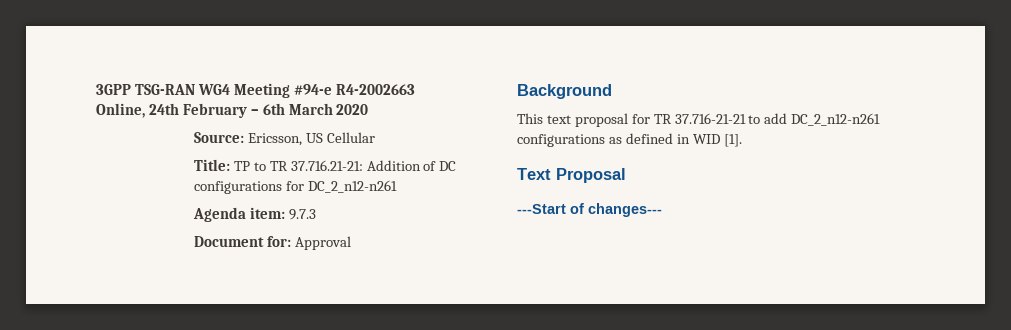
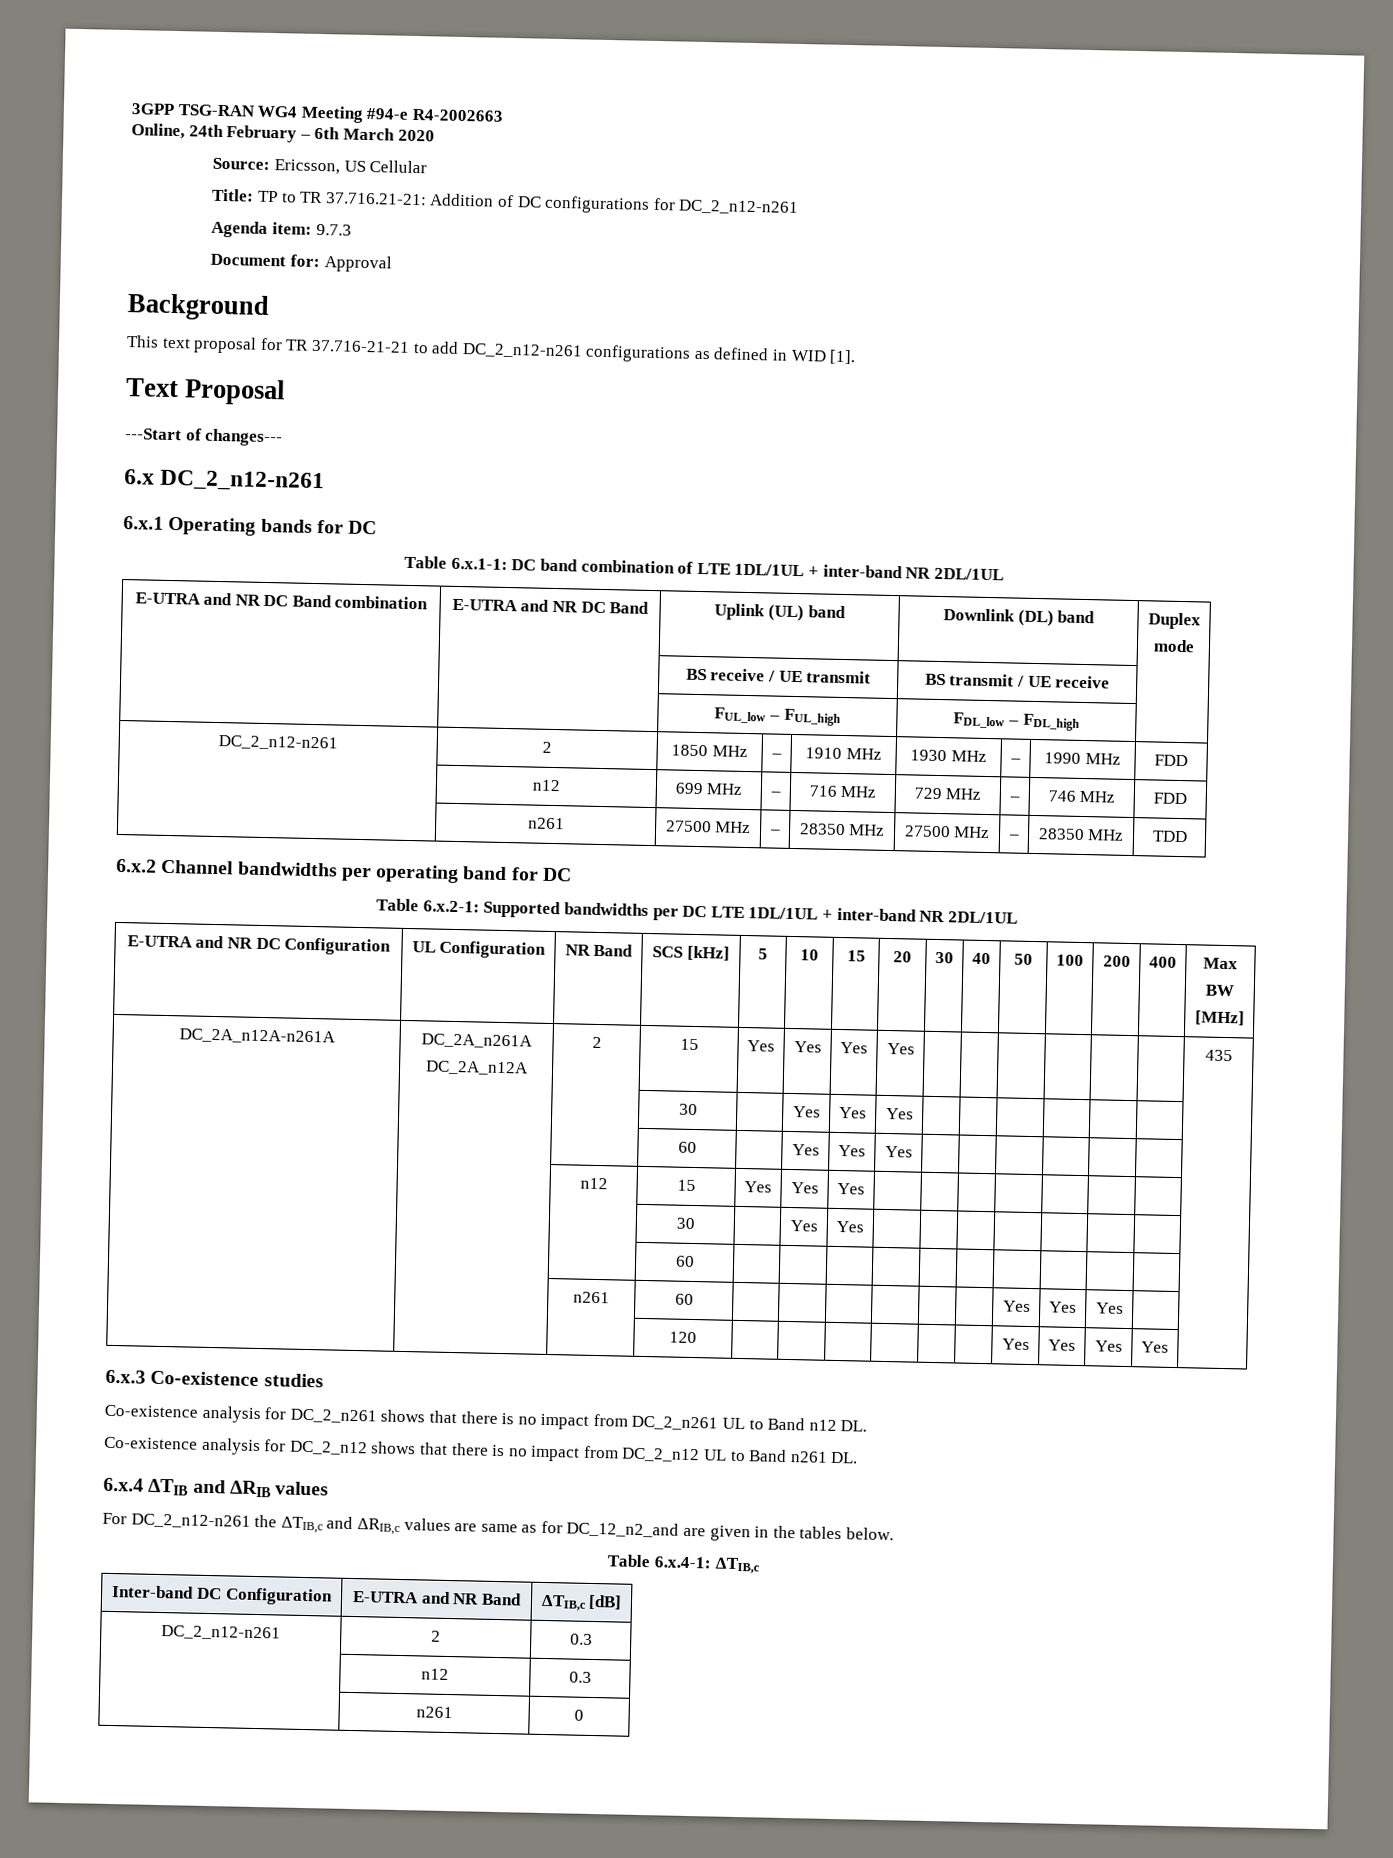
(662, 210) none -> [124,469,326,493] [123,516,378,536] [404,555,1004,581] [134,592,429,610] [451,598,650,614] [714,603,846,622] [942,608,1096,627] [1147,612,1201,630] [1152,639,1195,653] [685,668,872,684] [924,673,1111,689] [714,707,841,726] [953,712,1080,731] [218,735,338,751] [542,741,552,753] [671,744,748,758] [770,753,782,758] [805,747,882,760] [910,749,987,762] [1009,758,1021,763] [1044,752,1121,765] [1154,754,1188,767] [532,779,561,792] [674,782,744,795] [769,791,781,796] [808,785,877,798] [913,787,982,800] [1008,796,1020,801] [1047,790,1116,803] [1153,792,1187,805] [527,817,565,830] [665,820,752,834] [768,829,781,834] [798,823,886,836] [903,825,991,839] [1007,834,1020,839] [1037,828,1125,841] [1151,830,1188,843] [116,858,572,884] [376,898,1018,924] [126,935,392,956] [411,940,547,959] [564,943,634,957] [652,945,730,961] [758,948,768,960] [800,949,819,961] [846,950,866,962] [893,951,912,963] [935,951,954,964] [972,952,991,965] [1014,953,1033,965] [1056,954,1084,967] [1102,955,1131,968] [1149,956,1177,968] [1203,957,1238,970] [1205,984,1234,997] [1194,1010,1245,1026] [178,1028,336,1045] [421,1033,533,1049] [424,1060,529,1076] [591,1036,602,1049] [679,1038,699,1051] [747,1040,775,1052] [793,1041,822,1053] [840,1042,868,1054] [886,1042,915,1055] [1204,1049,1233,1062] [678,1103,698,1116] [792,1106,821,1118] [839,1107,867,1119] [885,1107,914,1120] [677,1141,697,1154] [791,1144,820,1156] [838,1144,866,1157] [884,1145,913,1158] [579,1177,608,1190] [676,1179,696,1192] [744,1181,772,1193] [790,1182,819,1194] [837,1182,865,1195] [675,1217,695,1230] [789,1220,818,1232] [836,1220,864,1233] [674,1255,695,1268] [573,1291,610,1304] [674,1293,694,1306] [1002,1300,1031,1313] [1049,1301,1077,1313] [1095,1302,1124,1314] [669,1331,697,1344] [1001,1338,1030,1351] [1048,1339,1076,1351] [1094,1340,1123,1352] [1141,1341,1169,1353] [105,1369,324,1388] [104,1404,868,1432] [104,1436,859,1464] [103,1477,330,1498] [102,1512,895,1542] [607,1554,760,1574] [112,1585,333,1606] [352,1591,522,1606] [540,1594,623,1611] [161,1625,281,1641] [431,1630,441,1642] [569,1633,593,1645] [421,1668,449,1681] [568,1671,592,1683] [415,1706,453,1719] [574,1709,584,1721] // 6.x DC_2_n12-n261 // 6.x.1 Operating bands for DC // Table 6.x.1-1: DC band combination of LTE 1DL/1UL + inter-band NR 2DL/1UL // E-UTRA and NR DC Band combination | E-UTRA and NR DC Band | Uplink (UL) band | Downlink (DL) band | Duplex // mode // | | BS receive / UE transmit | BS transmit / UE receive | // | | FUL_low – FUL_high | FDL_low – FDL_high | // DC_2_n12-n261 | 2 | 1850 MHz | – | 1910 MHz | 1930 MHz | – | 1990 MHz | FDD // | n12 | 699 MHz | – | 716 MHz | 729 MHz | – | 746 MHz | FDD // | n261 | 27500 MHz | – | 28350 MHz | 27500 MHz | – | 28350 MHz | TDD // 6.x.2 Channel bandwidths per operating band for DC // Table 6.x.2-1: Supported bandwidths per DC LTE 1DL/1UL + inter-band NR 2DL/1UL // E-UTRA and NR DC Configuration | UL Configuration | NR Band | SCS [kHz] | 5 | 10 | 15 | 20 | 30 | 40 | 50 | 100 | 200 | 400 | Max // BW // [MHz] // DC_2A_n12A-n261A | DC_2A_n261A // DC_2A_n12A | 2 | 15 | Yes | Yes | Yes | Yes | | | | | | | 435 // | | | 30 | | Yes | Yes | Yes | | | | | | | // | | | 60 | | Yes | Yes | Yes | | | | | | | // | | n12 | 15 | Yes | Yes | Yes | | | | | | | | // | | | 30 | | Yes | Yes | | | | | | | | // | | | 60 | | | | | | | | | | | // | | n261 | 60 | | | | | | | Yes | Yes | Yes | | // | | | 120 | | | | | | | Yes | Yes | Yes | Yes | // 6.x.3 Co-existence studies // Co-existence analysis for DC_2_n261 shows that there is no impact from DC_2_n261 UL to Band n12 DL. // Co-existence analysis for DC_2_n12 shows that there is no impact from DC_2_n12 UL to Band n261 DL. // 6.x.4 ∆TIB and ∆RIB values // For DC_2_n12-n261 the ΔTIB,c and ΔRIB,c values are same as for DC_12_n2_and are given in the tables below. // Table 6.x.4-1: ΔTIB,c // Inter-band DC Configuration | E-UTRA and NR Band | ΔTIB,c [dB] // DC_2_n12-n261 | 2 | 0.3 // | n12 | 0.3 // | n261 | 0

